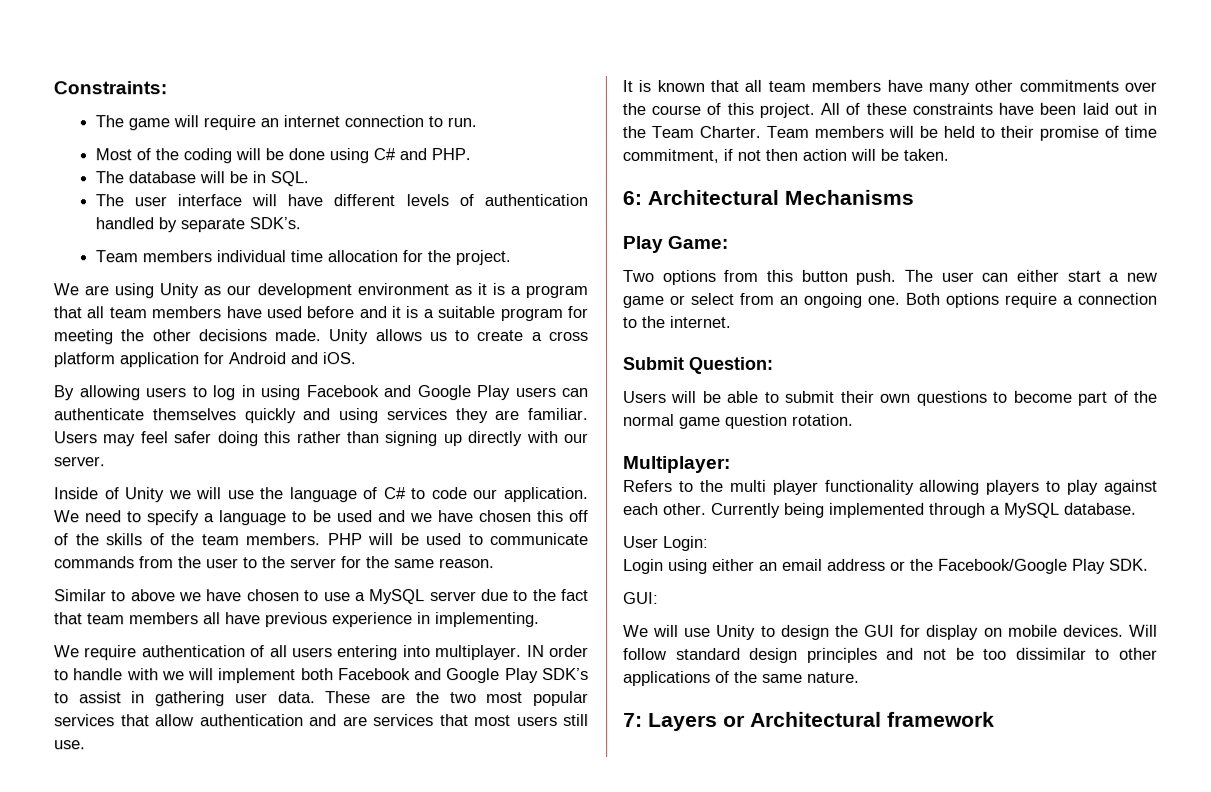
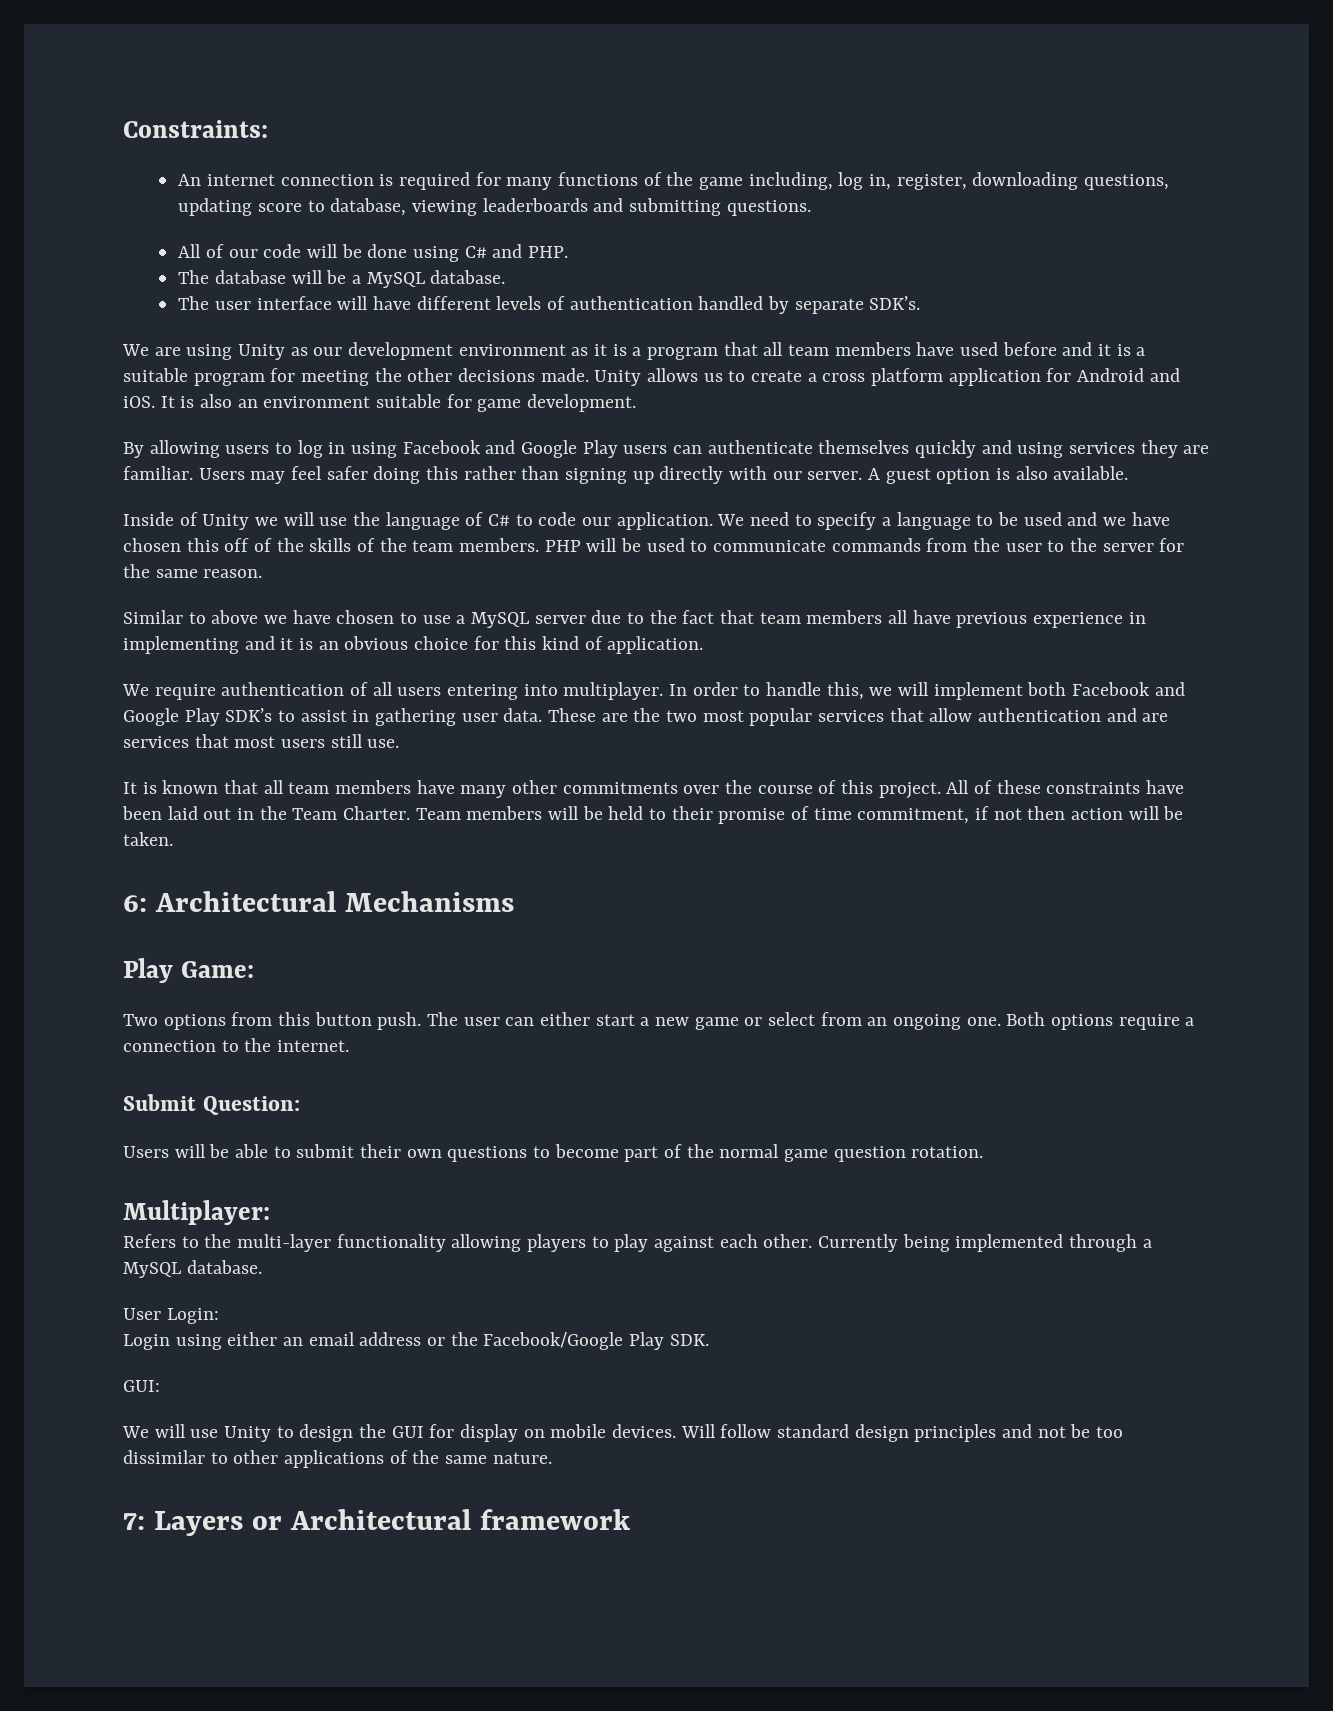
[94,115,477,131] [94,148,232,164] The game will require an internet connection to run. // Most of the coding -> [178,172,1169,190] [178,198,811,216] [178,244,302,258] An internet connection is required for many functions of the game including, log in, register, downloading questions, updating score to database, viewing leaderboards and submitting questions. // All of our code
[251,171,309,187] in SQL. -> [351,270,506,288] a MySQL database.
[94,250,511,266] // Team members individual time allocation for the project. -> (921, 303) none
(356, 358) none -> [160,394,637,412] It is also an environment suitable for game development.
(106, 461) none -> [868,466,1129,484] A guest option is also available.
[435,612,540,628] implementing. -> [123,636,704,654] implementing and it is an obvious choice for this kind of application.
[526,645,545,658] IN -> [669,684,688,696] In
[126,668,159,681] with -> [826,682,864,700] this,
[729,479,819,495] multi player -> [237,1234,332,1252] multi-layer

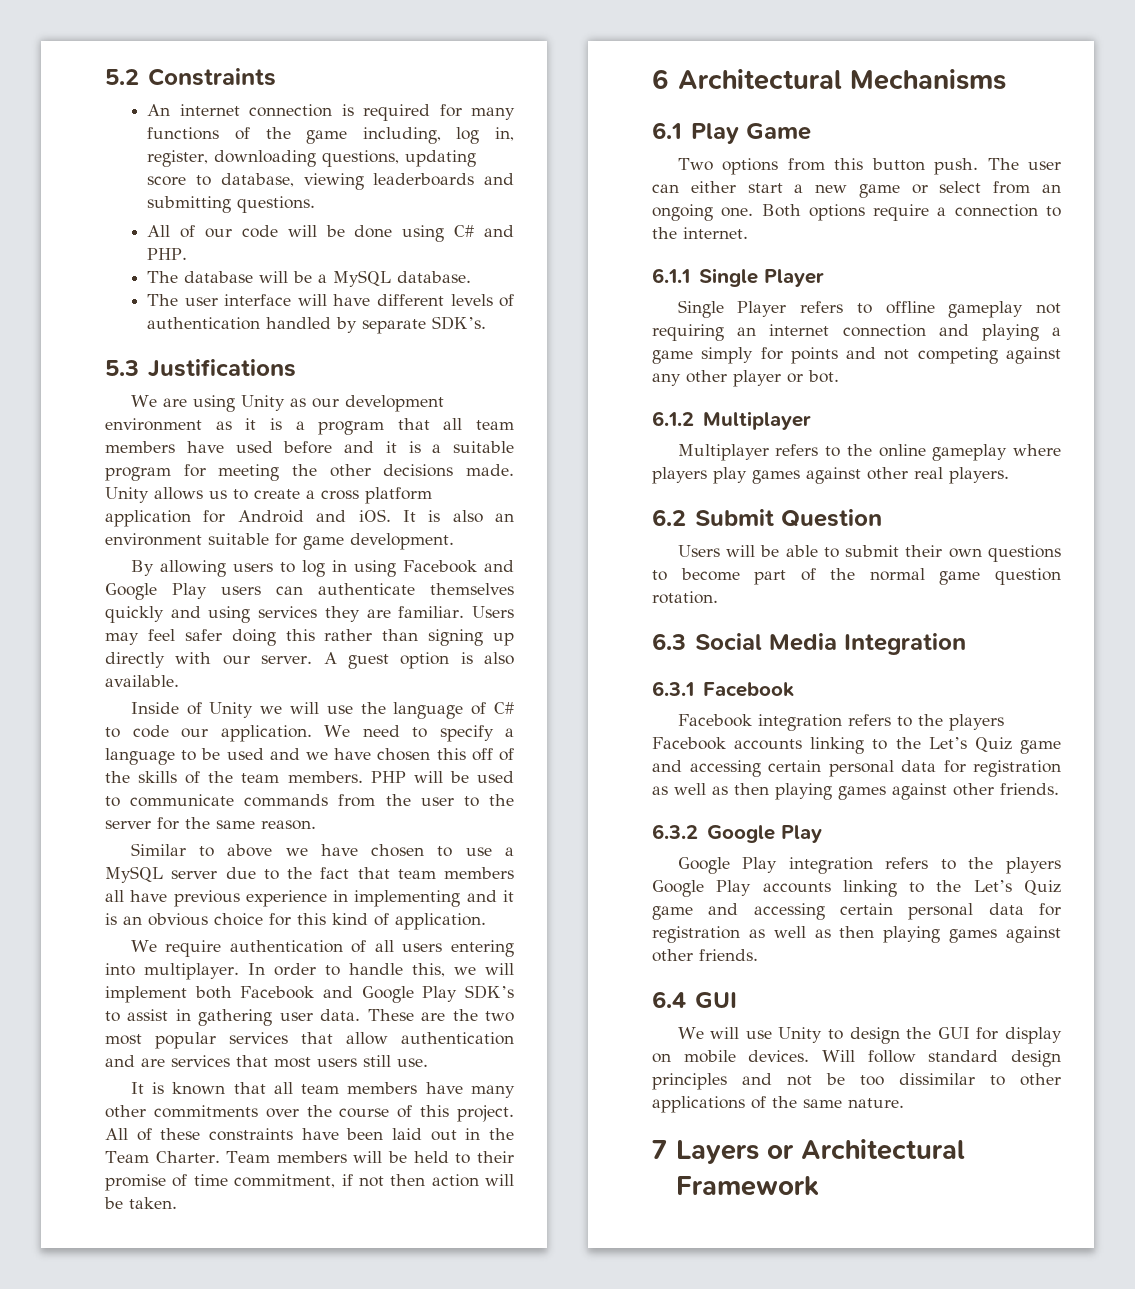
[123,120,268,138] Constraints: -> [105,68,276,86] 5.2 Constraints
(921, 303) none -> [105,359,296,378] // 5.3 Justifications
[123,895,147,912] 6: -> [652,69,669,89] 6
[123,958,254,983] Play Game: -> [652,122,811,144] 6.1 Play Game
[123,1094,300,1115] Submit Question: -> [652,268,824,287] [677,300,1061,318] [652,324,1061,341] [652,347,1061,364] [652,370,839,387] [652,411,811,430] [677,444,1061,461] [652,467,1009,484] [652,509,882,527] 6.1.1 Single Player // Single Player refers to offline gameplay not requiring an internet connection and playing a game simply for points and not competing against any other player or bot. // 6.1.2 Multiplayer // Multiplayer refers to the online gameplay where players play games against other real players. // 6.2 Submit Question
[123,1200,270,1225] [123,1234,1152,1252] [123,1260,262,1278] [123,1308,219,1324] [123,1332,709,1350] [123,1380,160,1392] Multiplayer: // Refers to the multi-layer functionality allowing players to play against each other. Currently being implemented through a MySQL database. // User Login: // Login using either an email address or the Facebook/Google Play SDK. // GUI: -> [652,633,966,655] [652,681,794,697] [677,714,1004,731] [652,737,1061,754] [652,760,1061,777] [652,783,1059,800] [652,824,822,843] [677,857,1061,874] [652,880,1061,897] [652,903,1061,920] [652,926,1061,943] [652,949,758,962] [652,991,737,1008] 6.3 Social Media Integration // 6.3.1 Facebook // Facebook integration refers to the players Facebook accounts linking to the Let’s Quiz game and accessing certain personal data for registration as well as then playing games against other friends. // 6.3.2 Google Play // Google Play integration refers to the players Google Play accounts linking to the Let’s Quiz game and accessing certain personal data for registration as well as then playing games against other friends. // 6.4 GUI
[123,1513,145,1530] 7: -> [652,1140,667,1159] 7
[479,1509,630,1530] framework -> [675,1176,819,1196] Framework

